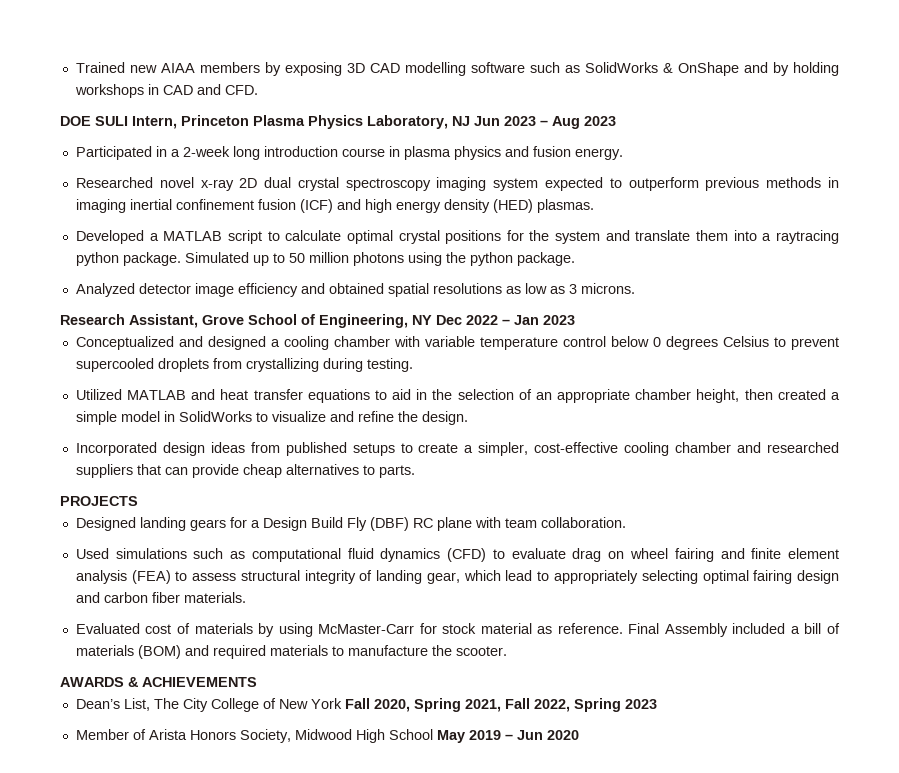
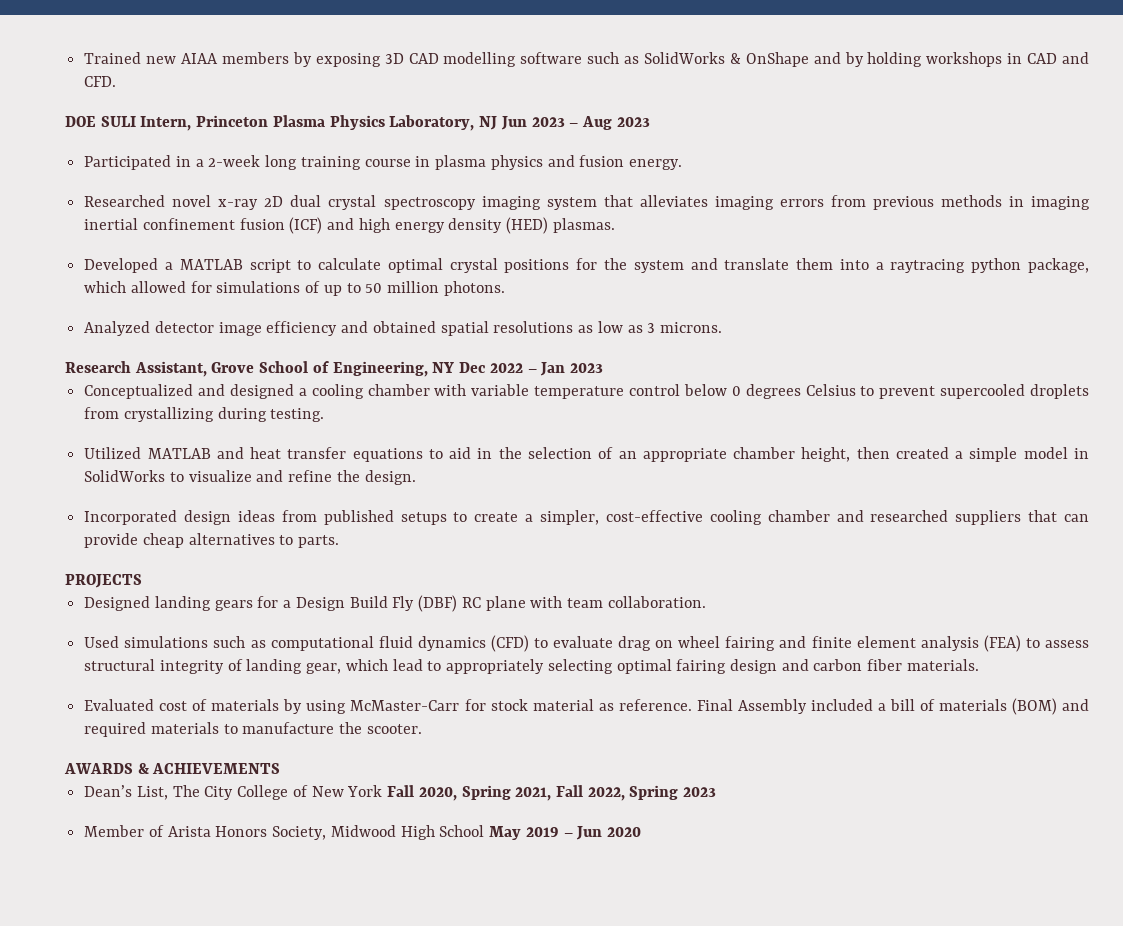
[263,146,338,157] introduction -> [300,156,361,170] training
[545,177,699,191] expected to outperform -> [603,195,866,210] that alleviates imaging errors from
[122,252,575,266] package. Simulated up to 50 million photons using the python package. -> [1027,258,1089,273] [84,281,505,296] package, which allowed for simulations of up to 50 million photons.

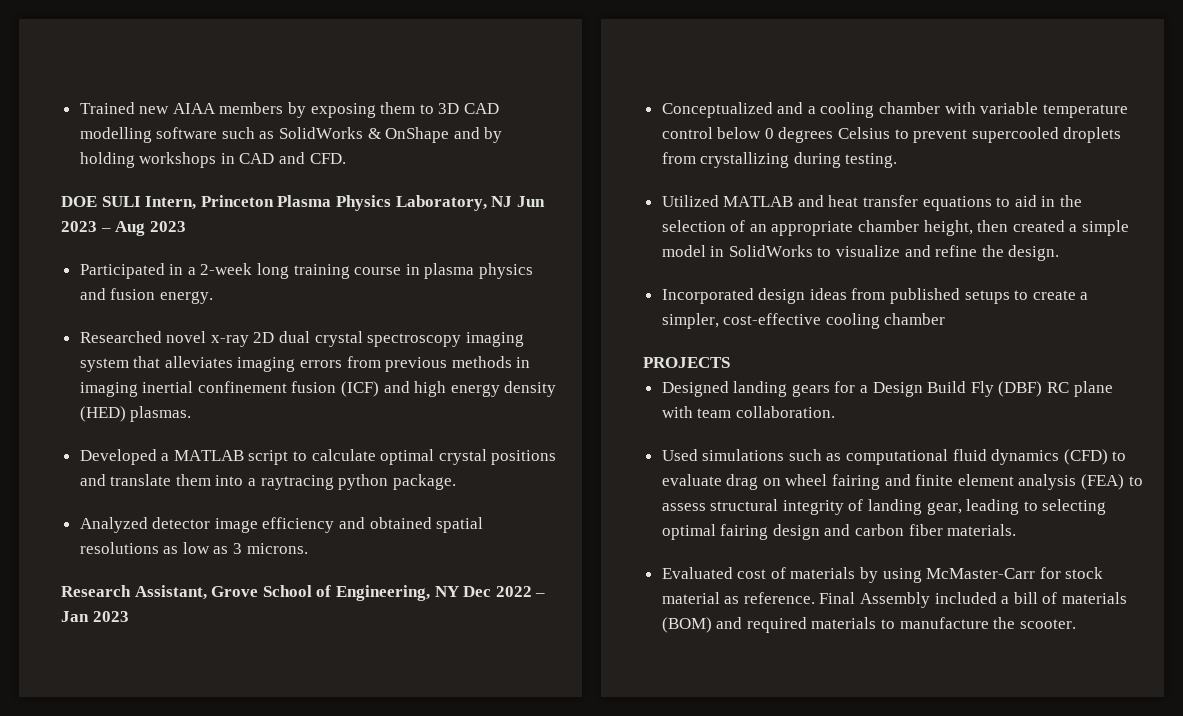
(381, 60) none -> [380,102,434,114] them to
[576,258,684,273] for the system -> (557, 457) none
[1027,258,1089,273] [84,281,505,296] package, which allowed for simulations of up to 50 million photons. -> [392,474,456,490] package.
[229,384,294,399] designed -> (804, 108) none
[836,510,1089,525] [84,533,340,548] and researched suppliers that can provide cheap alternatives to parts. -> (946, 319) none
[345,659,545,674] which lead to appropriately -> [966,499,1038,515] leading to
[64,763,281,774] [84,785,717,801] [84,825,641,840] // AWARDS & ACHIEVEMENTS // Dean’s List, The City College of New York Fall 2020, Spring 2021, Fall 2022, Spring 2023 // Member of Arista Honors Society, Midwood High School May 2019 – Jun 2020 -> (1076, 624) none

